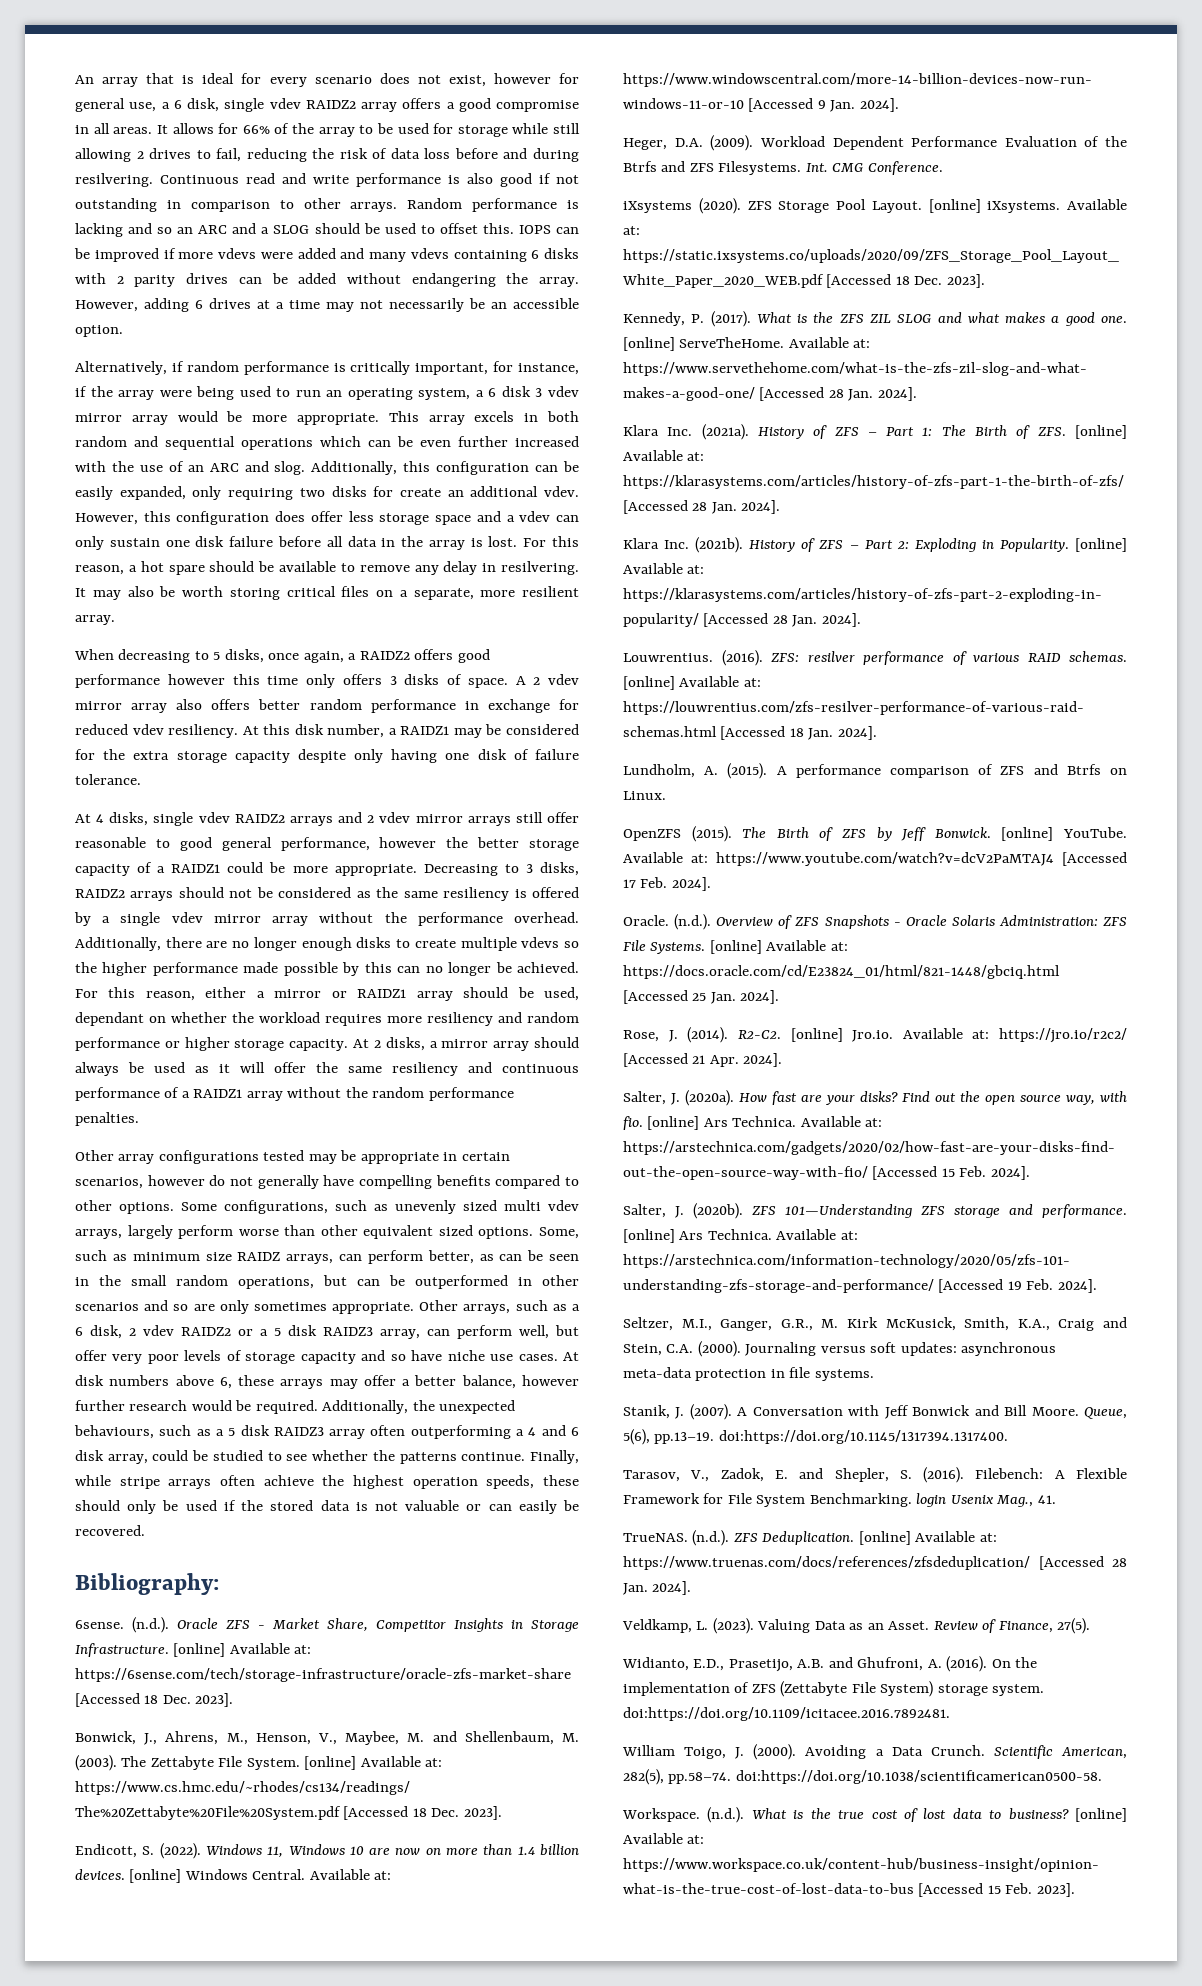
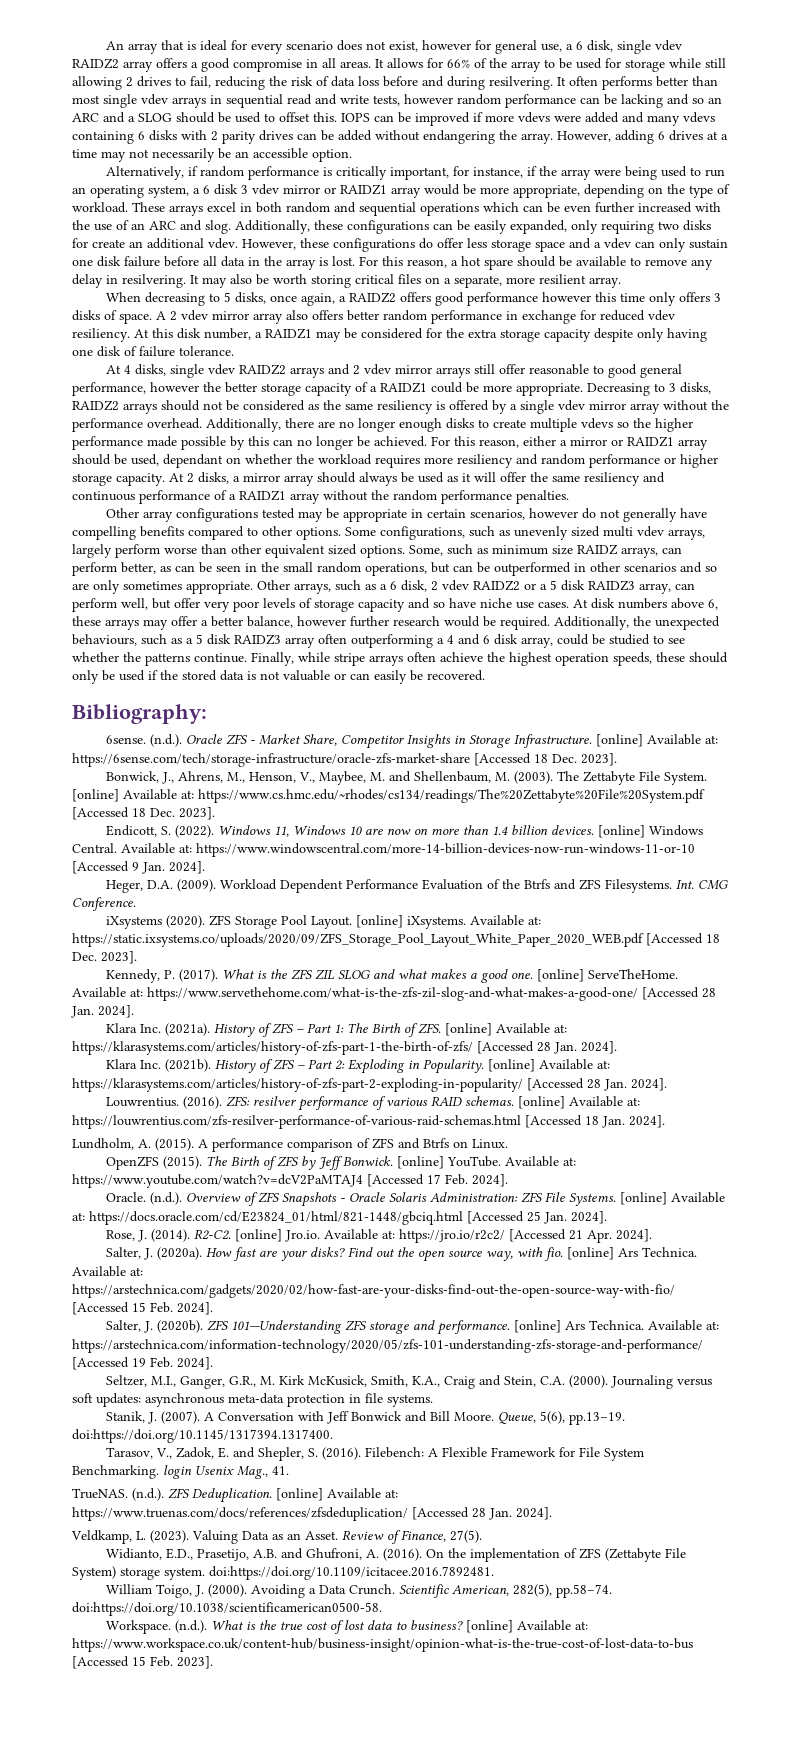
[160,173,579,187] [75,198,579,212] Continuous read and write performance is also good if not outstanding in comparison to other arrays. Random performance is -> [557,76,718,90] [72,94,617,108] It often performs better than most single vdev arrays in sequential read and write tests, however random performance can be
(122, 417) none -> [324,184,387,195] or RAIDZ1
[297,411,515,425] appropriate. This array excels -> [513,184,730,198] [72,202,236,216] appropriate, depending on the type of workload. These arrays excel
[403,461,530,475] this configuration -> [314,220,429,234] these configurations
[143,511,306,525] this configuration does -> [300,238,433,252] these configurations do

